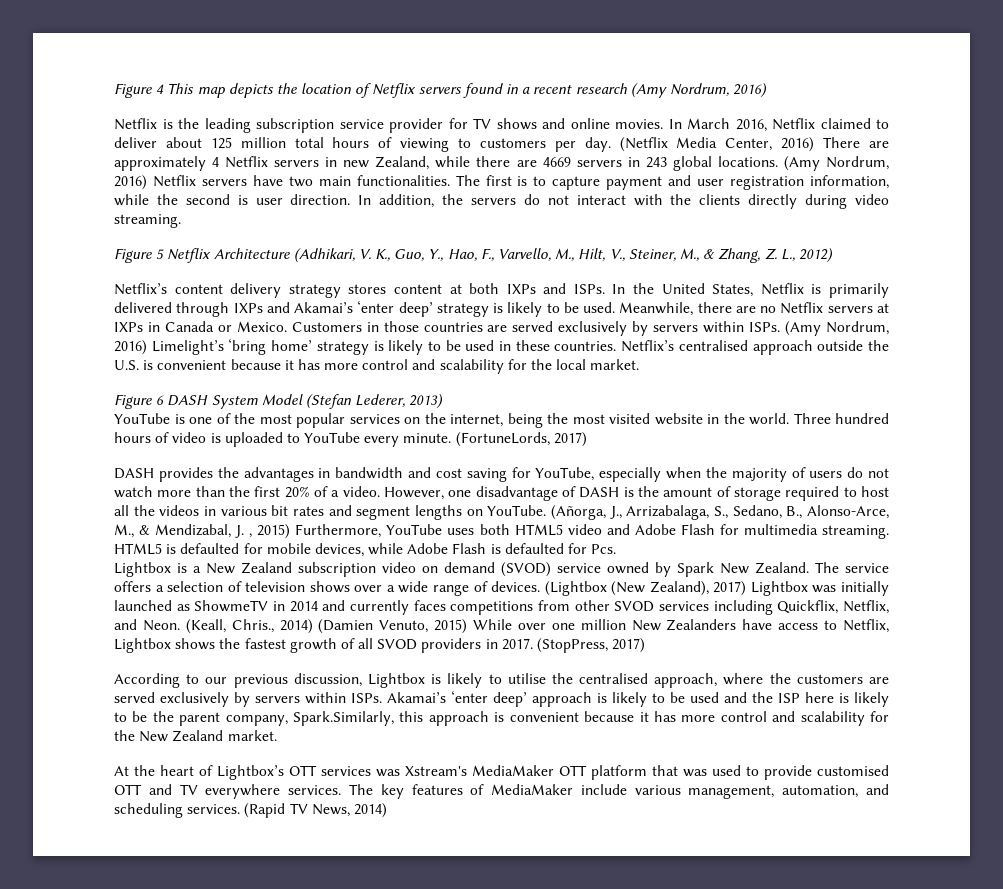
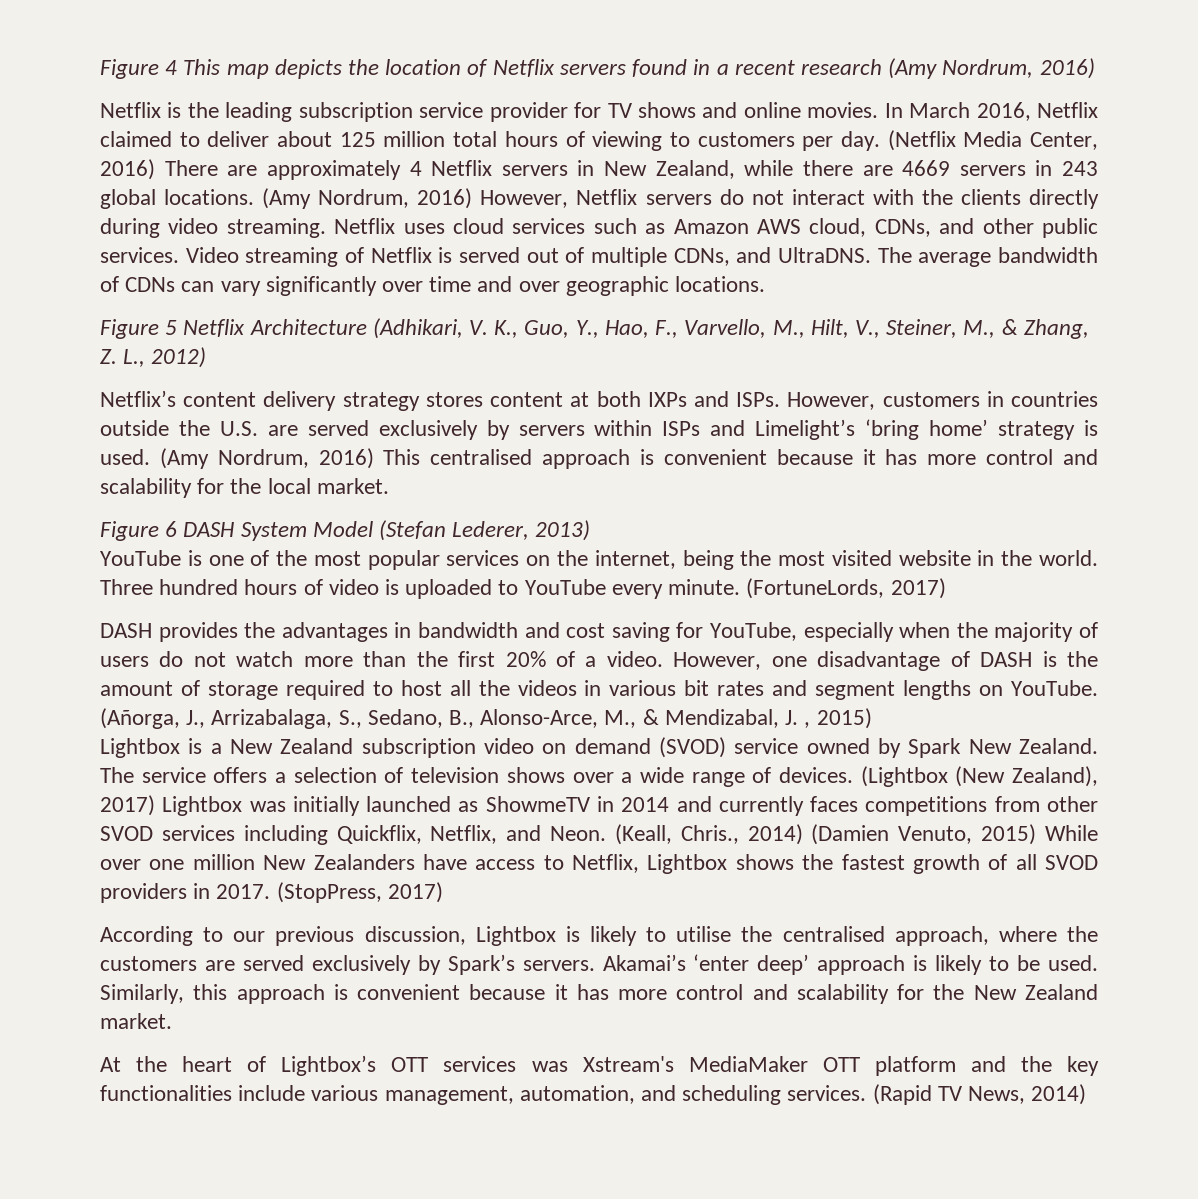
[343,160,370,168] new -> [604,161,647,176] New
[152,175,889,190] [114,194,516,208] Netflix servers have two main functionalities. The first is to capture payment and user registration information, while the second is user direction. In addition, the servers -> [480,189,712,208] However, Netflix servers
(181, 221) none -> [334,218,1098,238] [100,247,1098,267] [100,276,766,296] Netflix uses cloud services such as Amazon AWS cloud, CDNs, and other public services. Video streaming of Netflix is served out of multiple CDNs, and UltraDNS. The average bandwidth of CDNs can vary significantly over time and over geographic locations.
[612,283,889,298] [114,300,890,317] [114,321,890,336] [114,340,147,355] In the United States, Netflix is primarily delivered through IXPs and Akamai’s ‘enter deep’ strategy is likely to be used. Meanwhile, there are no Netflix servers at IXPs in Canada or Mexico. Customers in those countries are served exclusively by servers within ISPs. (Amy Nordrum, 2016) -> [787,391,1098,410] [100,420,746,440] However, customers in countries outside the U.S. are served exclusively by servers within ISPs and
[388,340,889,355] [114,360,139,370] likely to be used in these countries. Netflix’s centralised approach outside the U.S. -> [100,448,631,469] used. (Amy Nordrum, 2016) This centralised approach
[295,524,889,539] [114,543,617,557] Furthermore, YouTube uses both HTML5 video and Adobe Flash for multimedia streaming. HTML5 is defaulted for mobile devices, while Adobe Flash is defaulted for Pcs. -> (872, 718) none
[255,692,382,704] servers within ISPs. -> [447,954,595,975] Spark’s servers.
[690,692,889,707] [114,711,395,726] used and the ISP here is likely to be the parent company, Spark.Similarly, -> [1047,955,1098,971] [100,984,184,1004] used. Similarly,
[652,765,889,780] [114,784,574,799] that was used to provide customised OTT and TV everywhere services. The key features of MediaMaker -> [970,1056,1099,1076] [100,1085,232,1101] and the key functionalities

